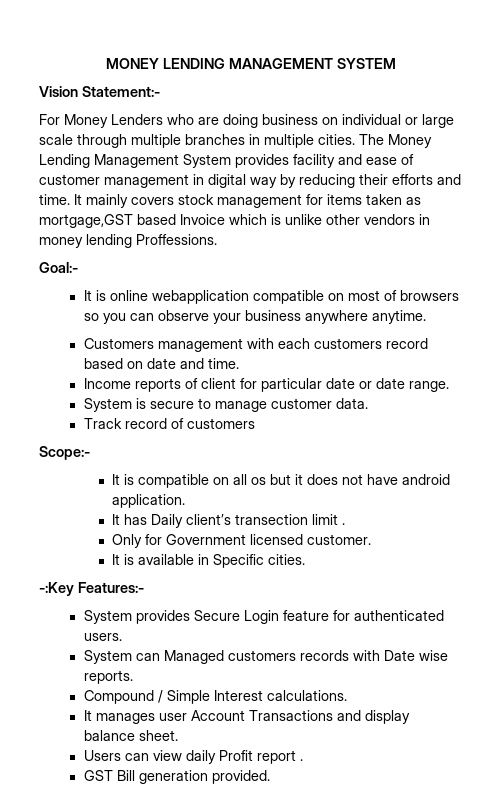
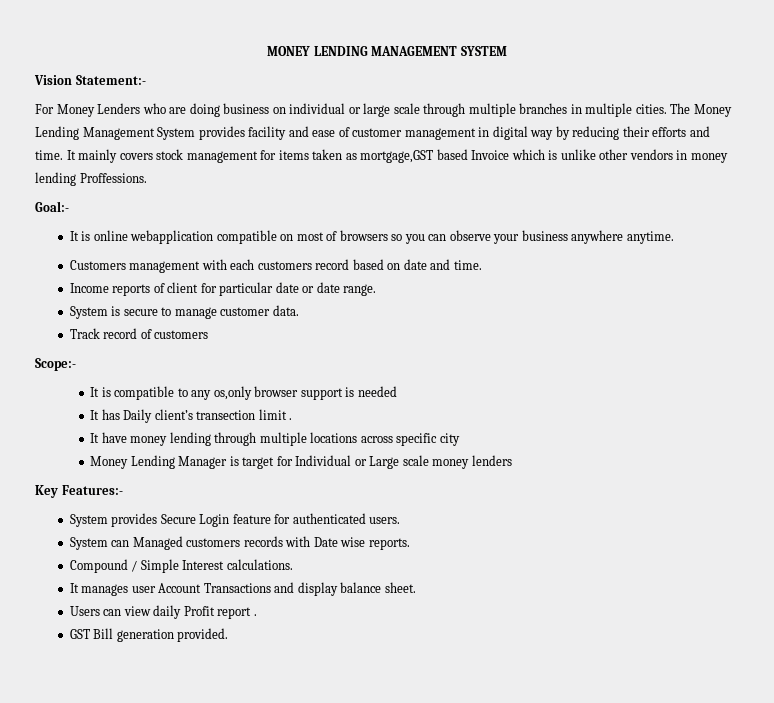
[213,474,451,485] [112,494,186,508] on all os but it does not have android application. -> [177,386,397,400] to any os,only browser support is needed
[112,534,372,548] [112,554,306,568] [39,582,74,596] Only for Government licensed customer. // It is available in Specific cities. // -:Key -> [90,432,460,446] [90,455,512,469] [35,485,58,498] It have money lending through multiple locations across specific city // Money Lending Manager is target for Individual or Large scale money lenders // Key

